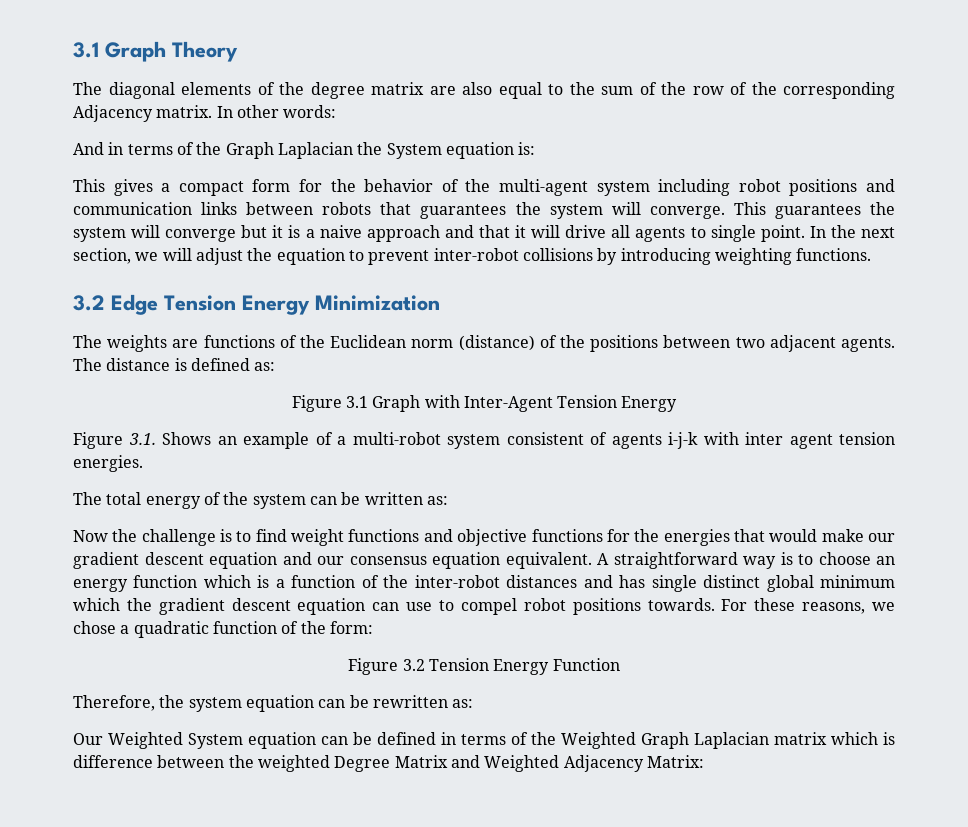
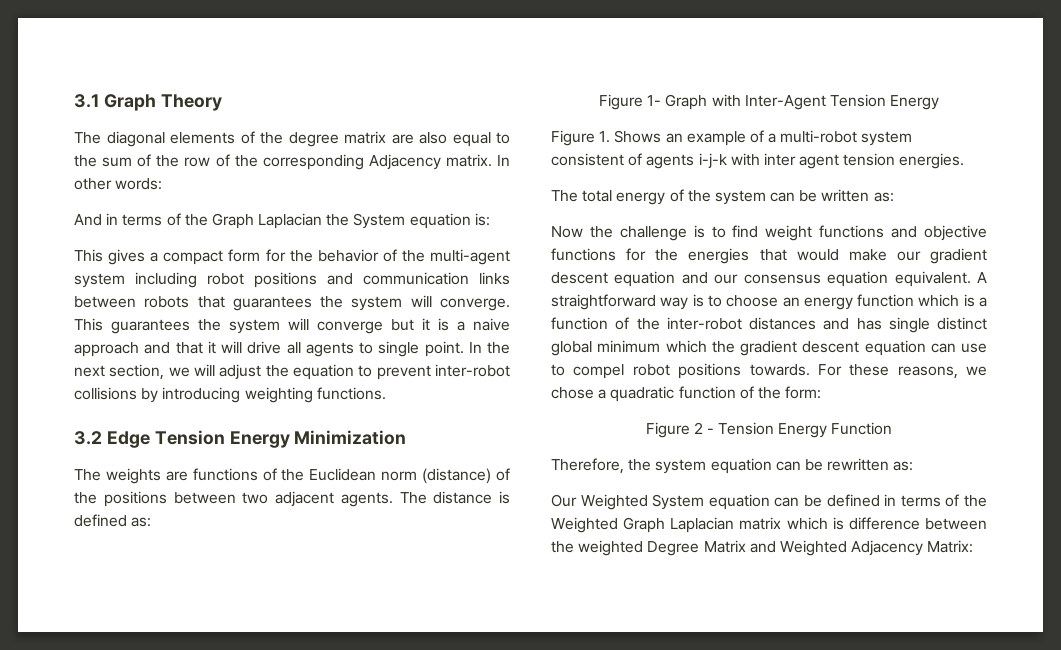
[345,396,368,408] 3.1 -> [647,95,662,106] 1-
[128,433,156,445] 3.1. -> [599,131,611,143] 1.
[402,659,425,671] 3.2 -> [693,422,714,434] 2 -

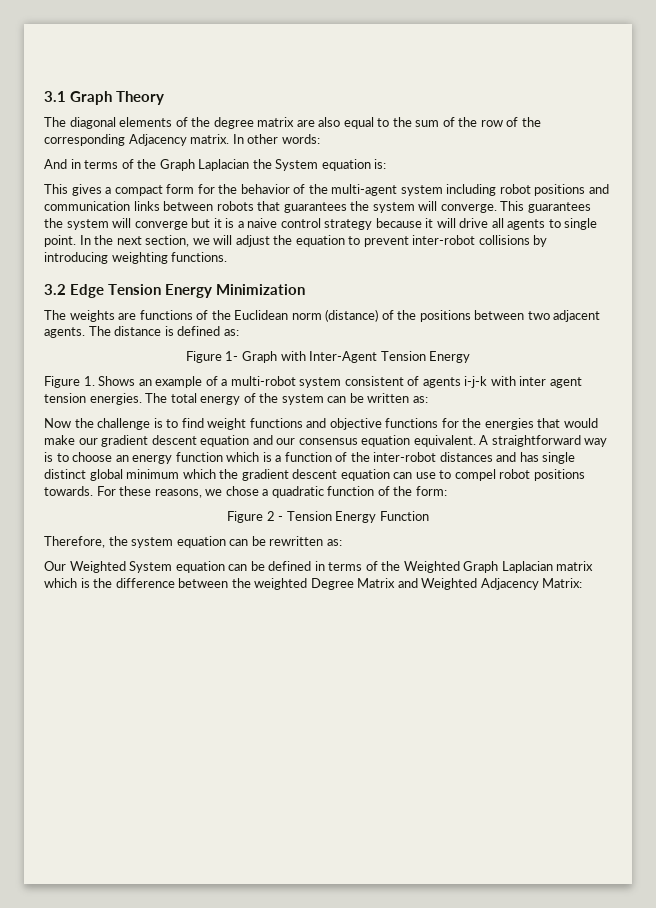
[74,342,203,357] approach and that -> [280,218,422,230] control strategy because
(965, 161) // -> (142, 399) none
(844, 523) none -> [93,578,113,588] the

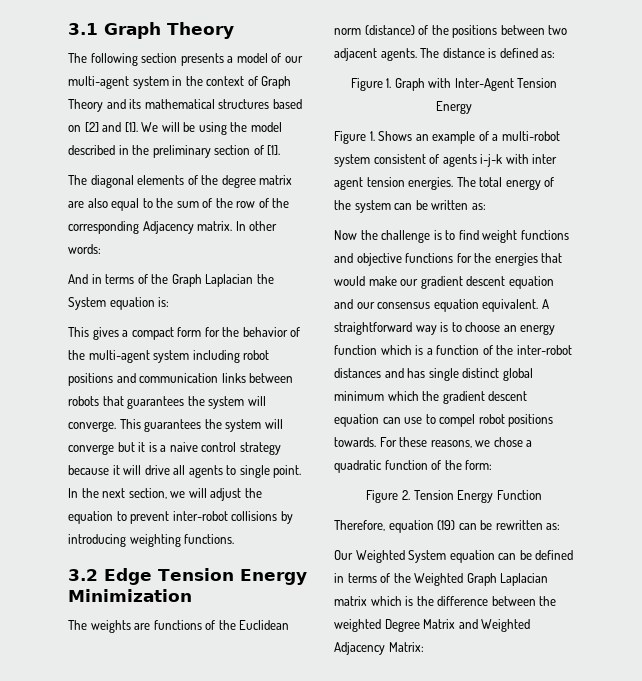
(164, 98) none -> [68,53,303,66] [68,76,292,89] [68,99,302,112] [68,122,282,135] [68,145,281,158] // The following section presents a model of our multi-agent system in the context of Graph Theory and its mathematical structures based on [2] and [1]. We will be using the model described in the preliminary section of [1].
[225,351,239,361] 1- -> [386,78,392,88] 1.
[266,511,284,521] 2 - -> [401,490,410,500] 2.
[108,536,226,548] the system equation -> [388,520,456,533] equation (19)

